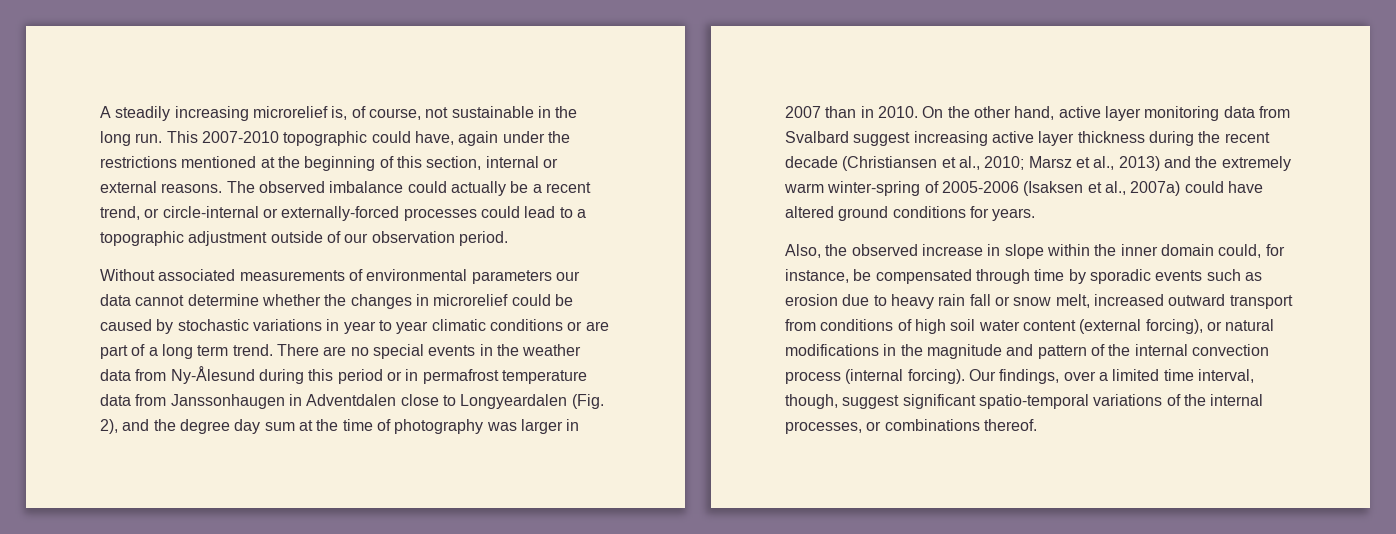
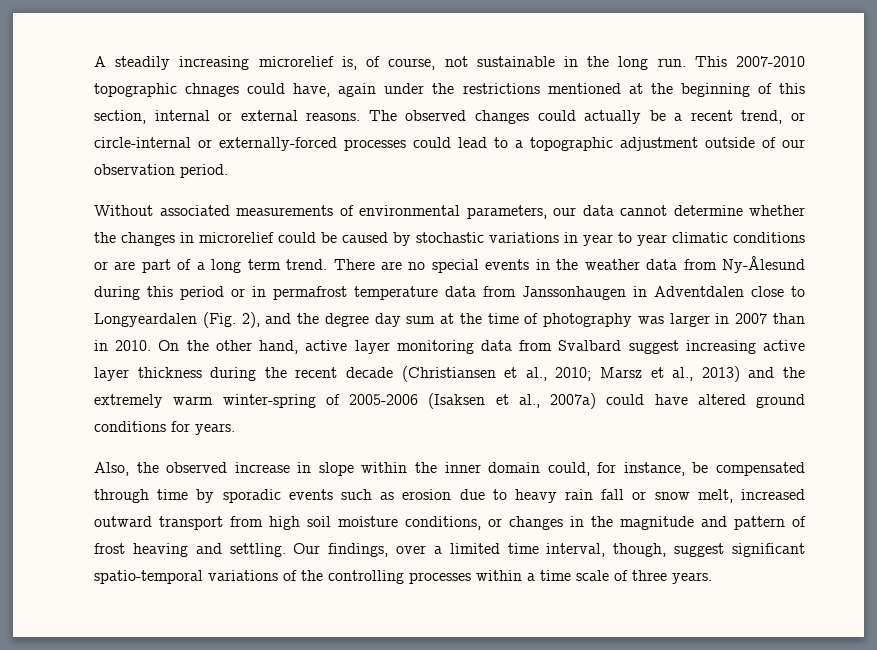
(368, 138) none -> [185,83,240,97] chnages
[329,181,404,193] imbalance -> [475,110,529,124] changes
[471,270,552,284] parameters -> [466,205,547,219] parameters,
[820,319,1275,334] [785,344,879,356] conditions of high soil water content (external forcing), or natural modifications -> [269,516,563,530] high soil moisture conditions, or changes
[1108,344,1269,356] [785,369,965,384] the internal convection process (internal forcing). -> [94,543,286,557] frost heaving and settling.
[1210,394,1264,406] [785,419,1037,434] internal processes, or combinations thereof. -> [328,570,712,584] controlling processes within a time scale of three years.

